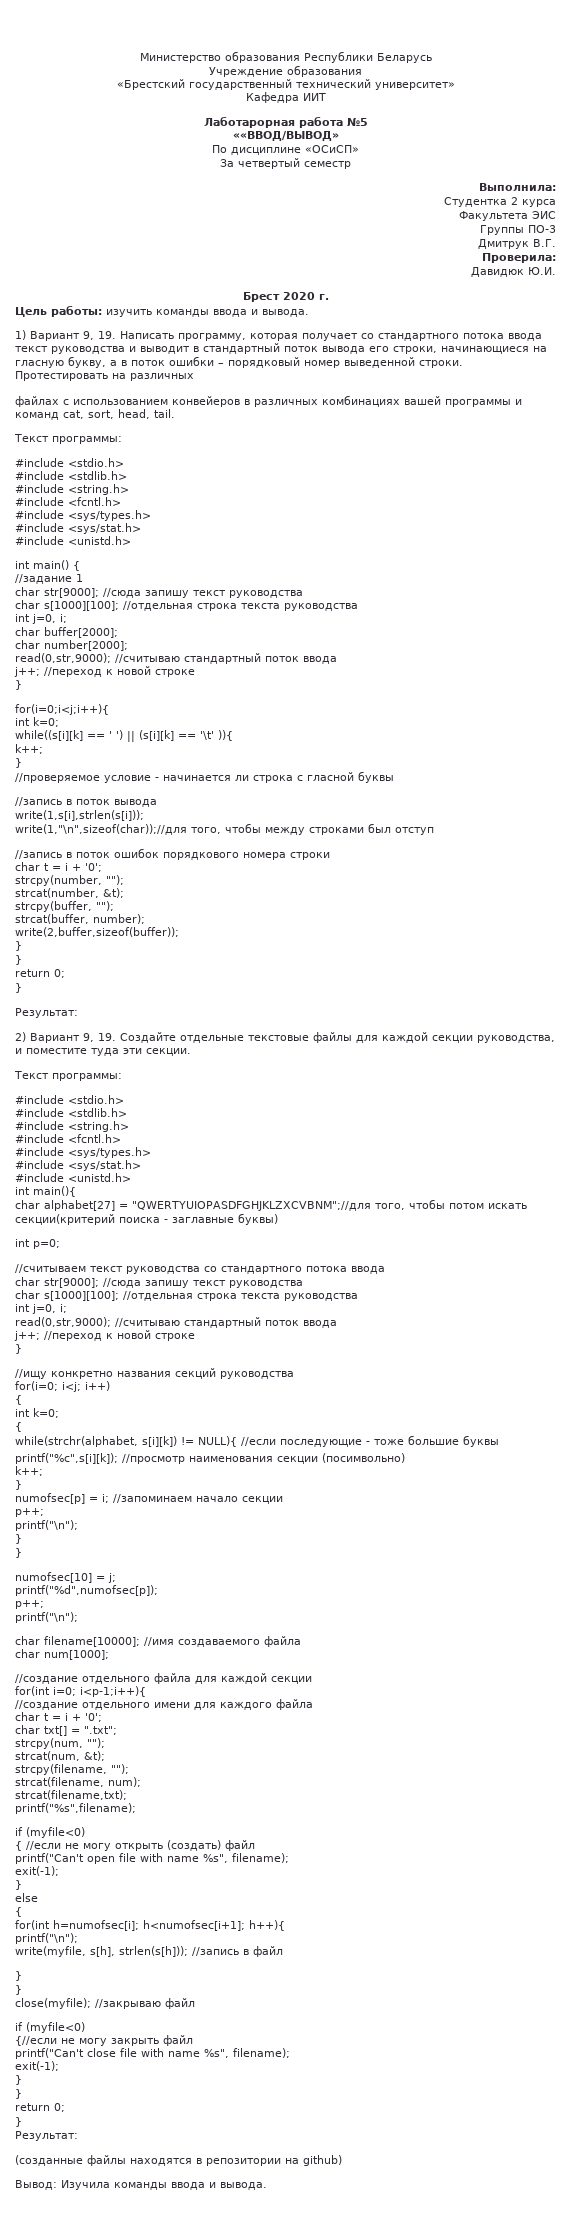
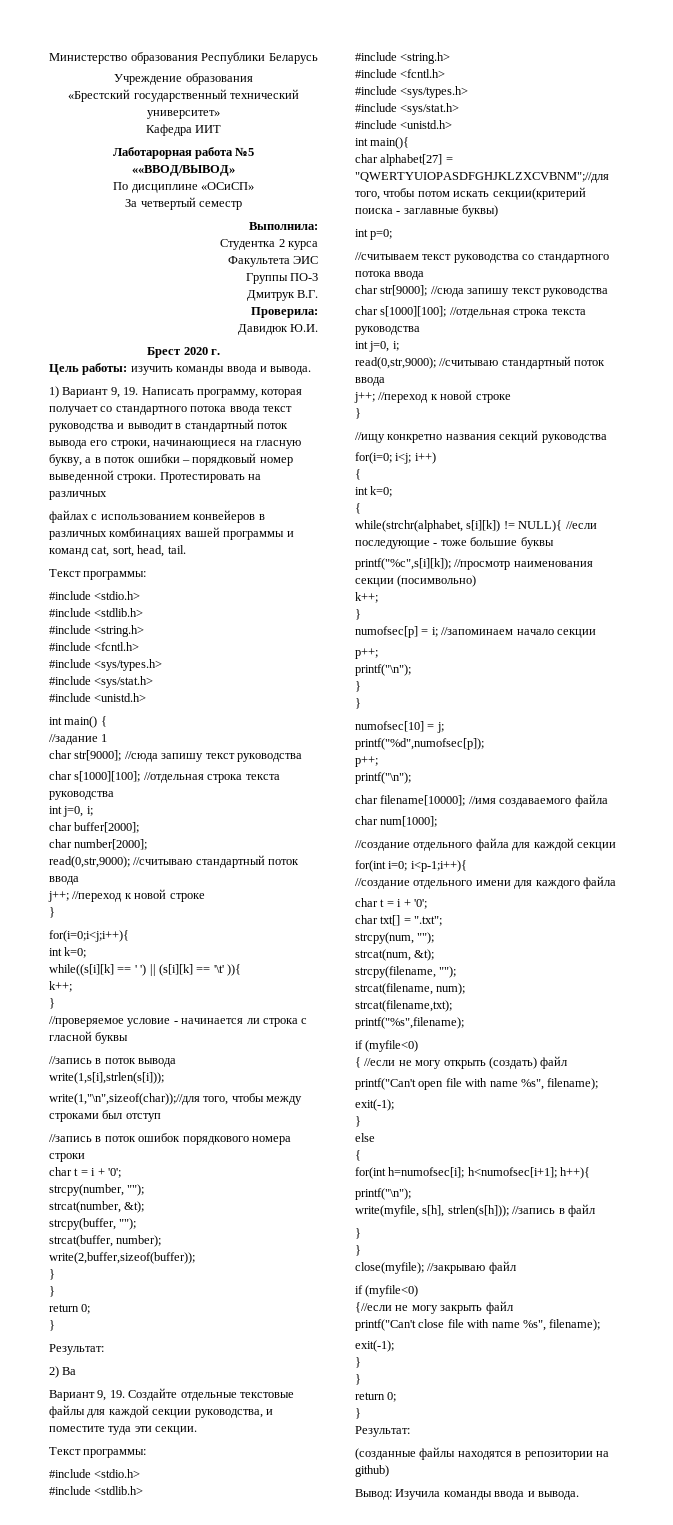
(26, 1037) none -> [62,1367,77,1375] Ва //

